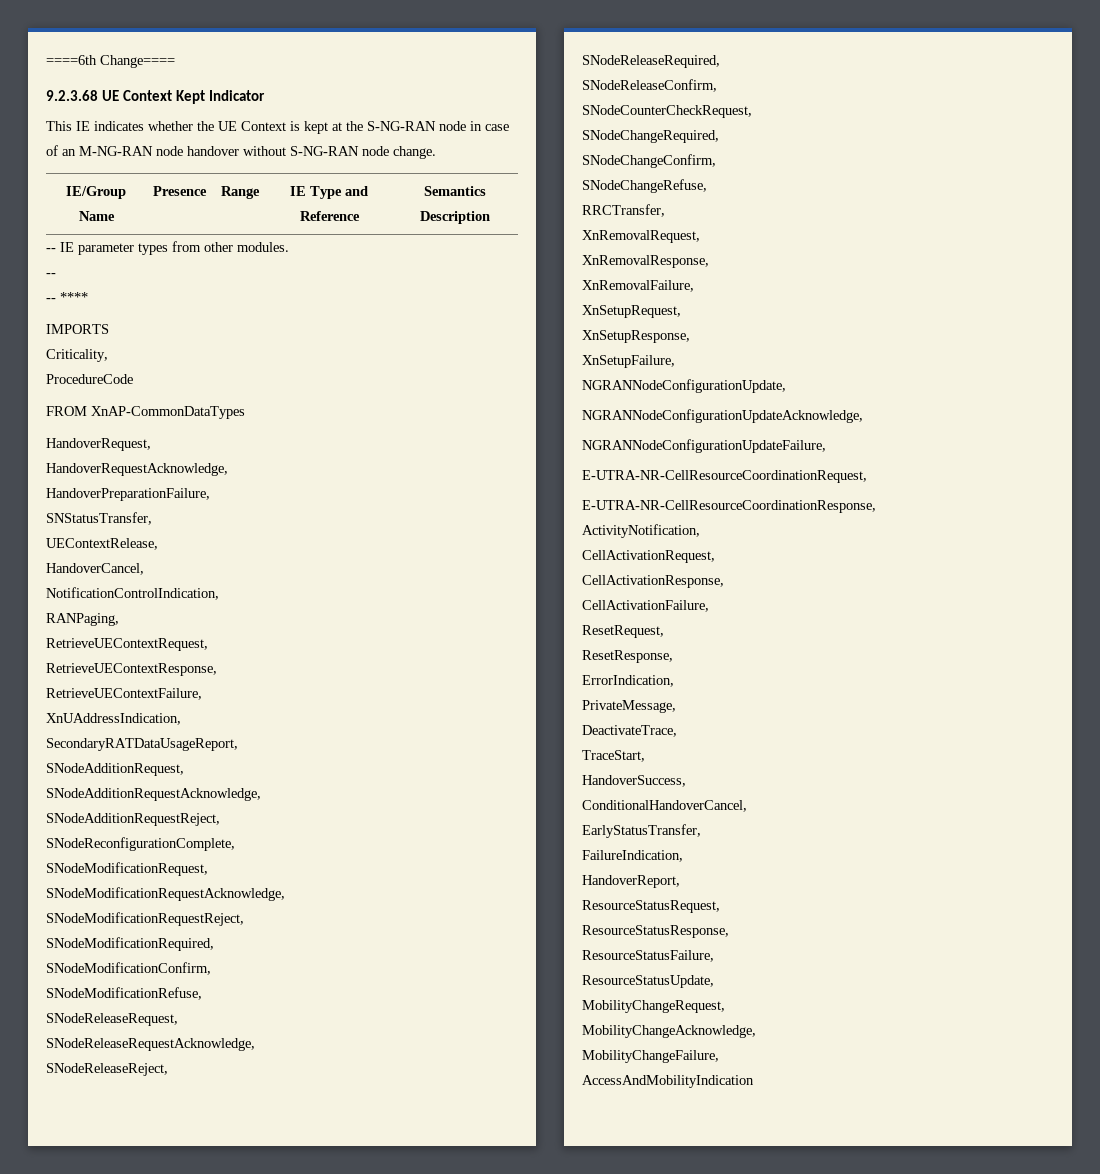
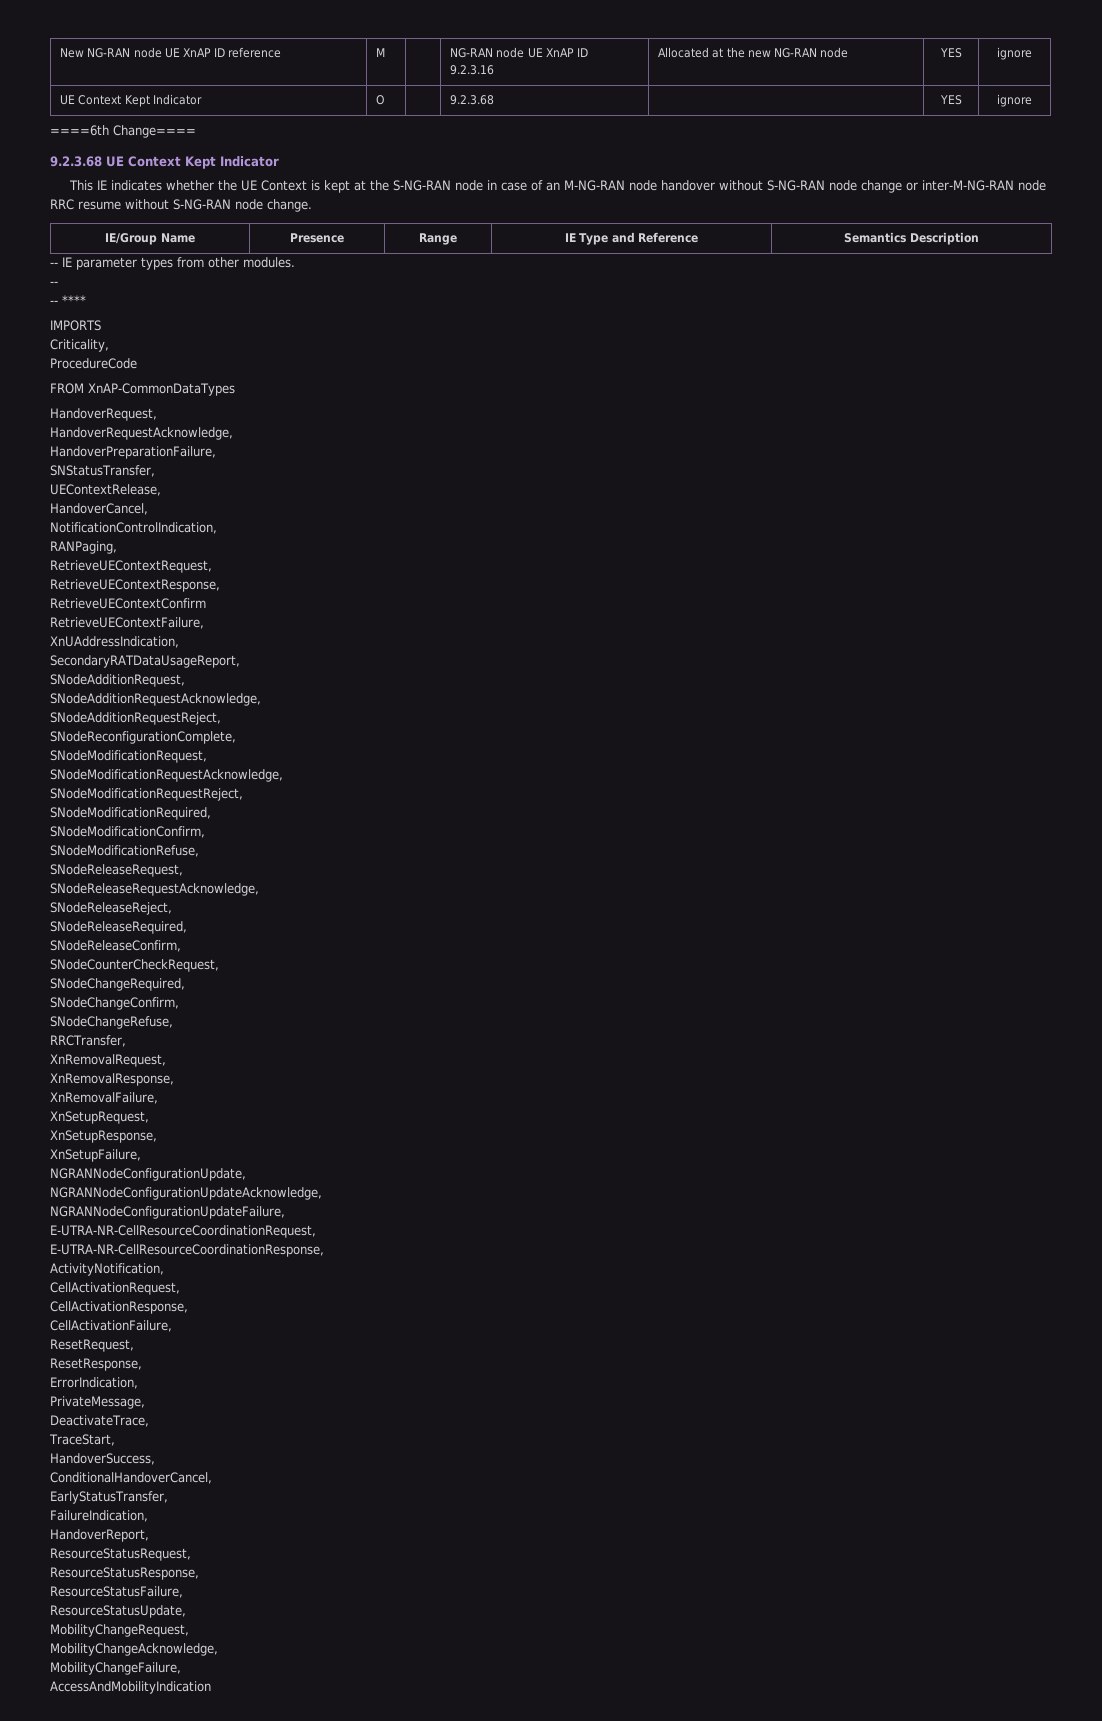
(46, 60) none -> [60,47,282,58] [376,48,386,57] [450,47,588,58] [450,65,495,75] [658,47,848,58] [939,48,962,58] [997,47,1032,60] [60,94,202,107] [376,95,386,105] [450,95,495,105] [939,95,962,105] [997,94,1032,107] New NG-RAN node UE XnAP ID reference | M | | NG-RAN node UE XnAP ID // 9.2.3.16 | Allocated at the new NG-RAN node | YES | ignore // UE Context Kept Indicator | O | | 9.2.3.68 | | YES | ignore //
(389, 151) none -> [860,180,1046,193] [50,199,263,210] change or inter-M-NG-RAN node RRC resume without S-NG-RAN node
(217, 669) none -> [50,598,206,609] // RetrieveUEContextConfirm

